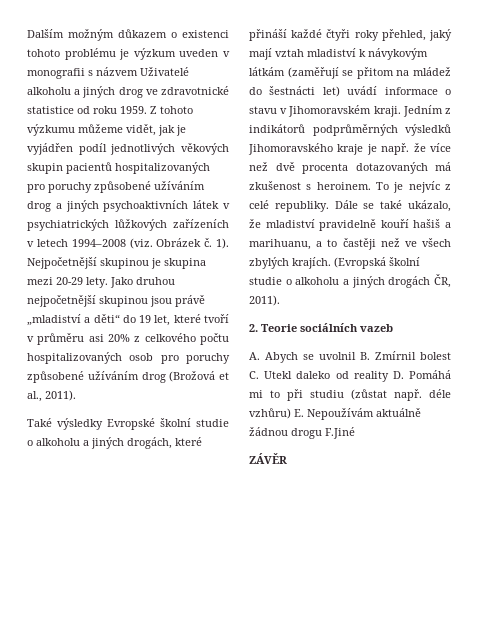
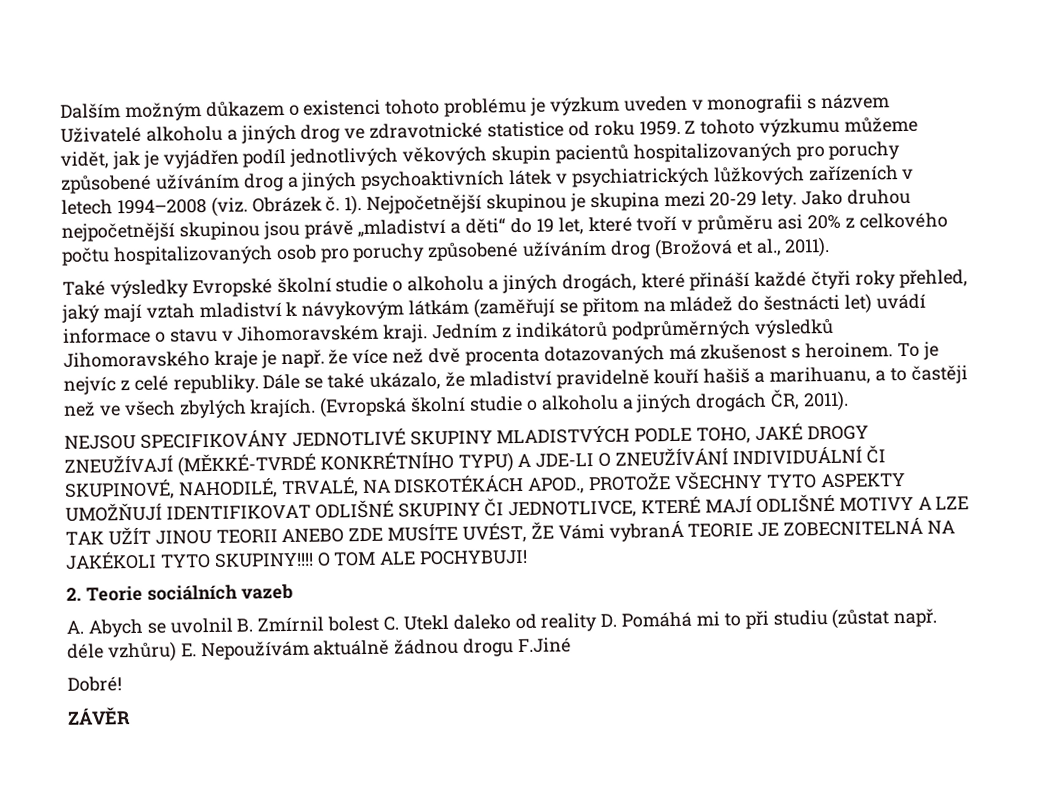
(280, 300) none -> [64,422,869,450] [64,445,886,477] [64,470,906,500] [65,493,970,522] [65,517,956,546] [65,549,529,570] // NEJSOU SPECIFIKOVÁNY JEDNOTLIVÉ SKUPINY MLADISTVÝCH PODLE TOHO, JAKÉ DROGY ZNEUŽÍVAJÍ (MĚKKÉ-TVRDÉ KONKRÉTNÍHO TYPU) A JDE-LI O ZNEUŽÍVÁNÍ INDIVIDUÁLNÍ ČI SKUPINOVÉ, NAHODILÉ, TRVALÉ, NA DISKOTÉKÁCH APOD., PROTOŽE VŠECHNY TYTO ASPEKTY UMOŽŇUJÍ IDENTIFIKOVAT ODLIŠNÉ SKUPINY ČI JEDNOTLIVCE, KTERÉ MAJÍ ODLIŠNÉ MOTIVY A LZE TAK UŽÍT JINOU TEORII ANEBO ZDE MUSÍTE UVÉST, ŽE Vámi vybranÁ TEORIE JE ZOBECNITELNÁ NA JAKÉKOLI TYTO SKUPINY!!!! O TOM ALE POCHYBUJI!
(355, 433) none -> [67,676,122,692] // Dobré!

